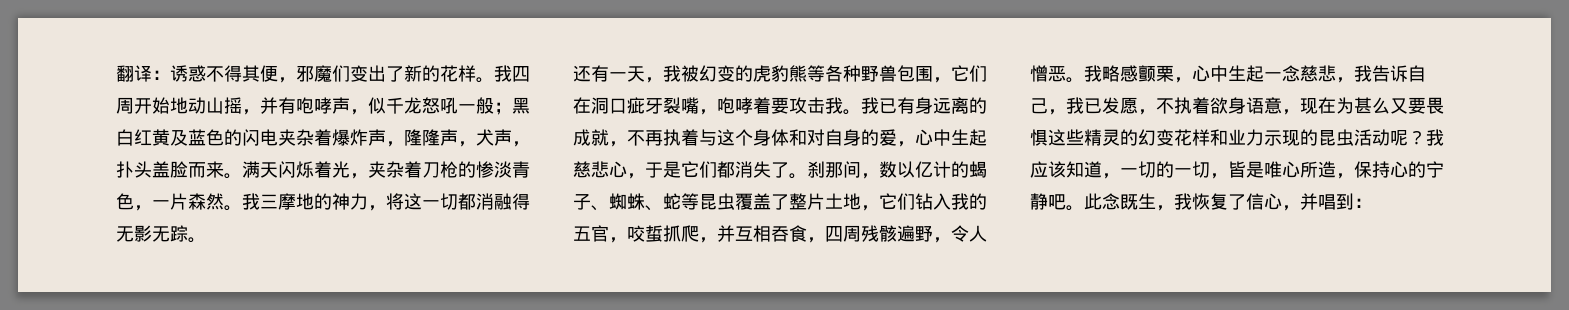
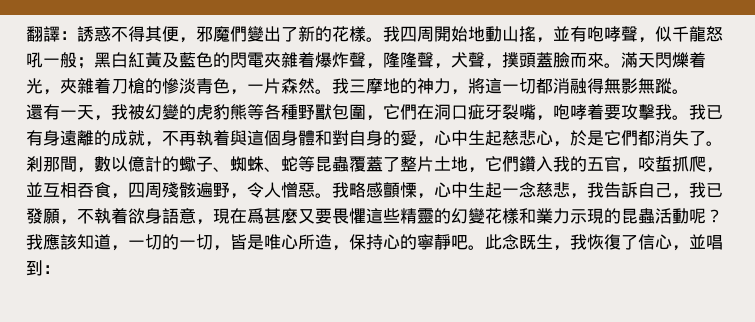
[134,65,188,82] 译：诱 -> [43,26,94,42] 譯：誘
[332,65,368,82] 们变 -> [230,26,264,42] 們變
[458,65,476,82] 样 -> [349,26,366,42] 樣
[134,97,530,115] [116,129,530,147] [116,161,494,179] 开始地动山摇，并有咆哮声，似千龙怒吼一般；黑白红黄及蓝色的闪电夹杂着爆炸声，隆隆声，犬声，扑头盖脸而来。满天闪烁着光，夹杂着刀枪的惨 -> [434,26,723,43] [26,52,706,69] [26,78,179,95] 開始地動山搖，並有咆哮聲，似千龍怒吼一般；黑白紅黃及藍色的閃電夾雜着爆炸聲，隆隆聲，犬聲，撲頭蓋臉而來。滿天閃爍着光，夾雜着刀槍的慘
[386,193,422,210] 将这 -> [468,77,502,94] 將這
[116,225,188,242] 无影无踪 -> [604,78,672,94] 無影無蹤
[573,65,591,82] 还 -> [26,104,43,120] 還
[717,65,735,82] 变 -> [162,104,179,120] 變
[843,65,987,83] 种野兽包围，它们 -> [281,104,417,121] 種野獸包圍，它們
[807,97,825,114] 击 -> [638,104,655,120] 擊
[933,97,969,114] 远离 -> [60,130,94,146] 遠離
[663,129,897,146] 执着与这个身体和对自身的爱 -> [196,129,417,146] 執着與這個身體和對自身的愛
[645,161,717,178] 于是它们 -> [570,130,638,146] 於是它們
[807,161,987,179] 刹那间，数以亿计的蝎 -> [26,156,196,173] 剎那間，數以億計的蠍
[717,193,771,210] 虫覆盖 -> [332,156,383,172] 蟲覆蓋
[897,193,933,210] 们钻 -> [502,156,536,172] 們鑽
[717,225,735,242] 并 -> [26,182,43,197] 並
[861,225,879,242] 残 -> [162,181,179,198] 殘
[1048,66,1066,82] 恶 -> [298,182,315,198] 惡
[1138,65,1174,82] 颤栗 -> [383,182,417,198] 顫慄
[1390,65,1408,82] 诉 -> [621,182,638,198] 訴
[1102,97,1444,115] [1030,129,1444,146] [1030,161,1066,178] 发愿，不执着欲身语意，现在为甚么又要畏惧这些精灵的幻变花样和业力示现的昆虫活动呢？我应该 -> [26,207,723,225] [26,234,77,250] 發願，不執着欲身語意，現在爲甚麼又要畏懼這些精靈的幻變花樣和業力示現的昆蟲活動呢？我應該
[1426,161,1444,178] [1030,193,1048,210] 宁静 -> [417,234,451,250] 寧靜
[1210,193,1228,210] 复 -> [604,234,621,250] 復
[1300,193,1318,210] 并 -> [689,234,706,249] 並

